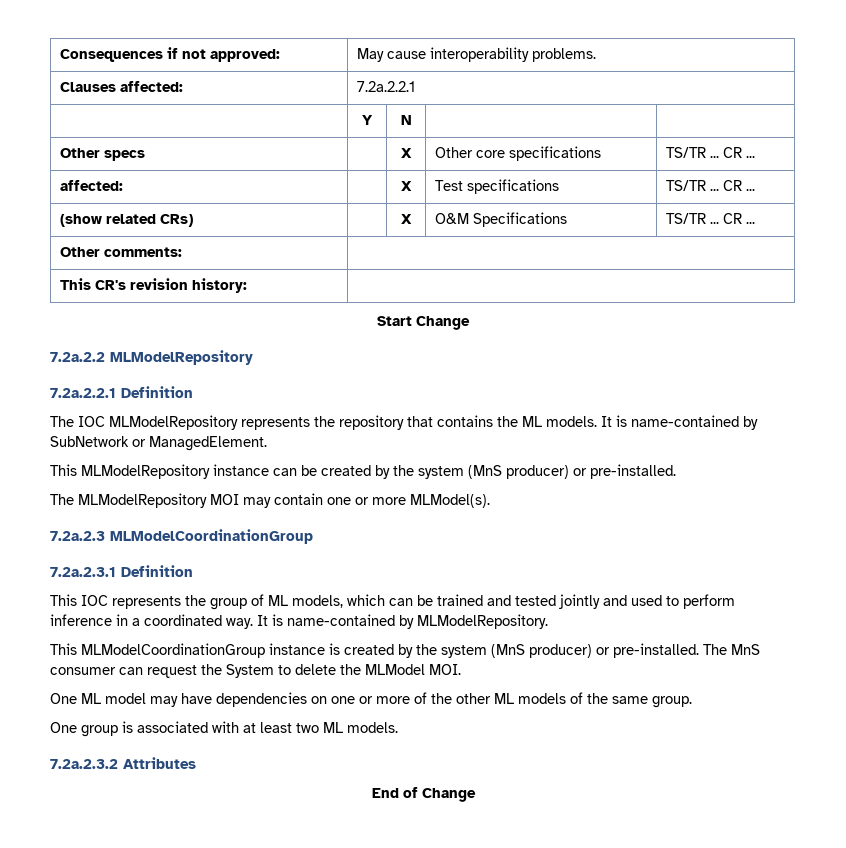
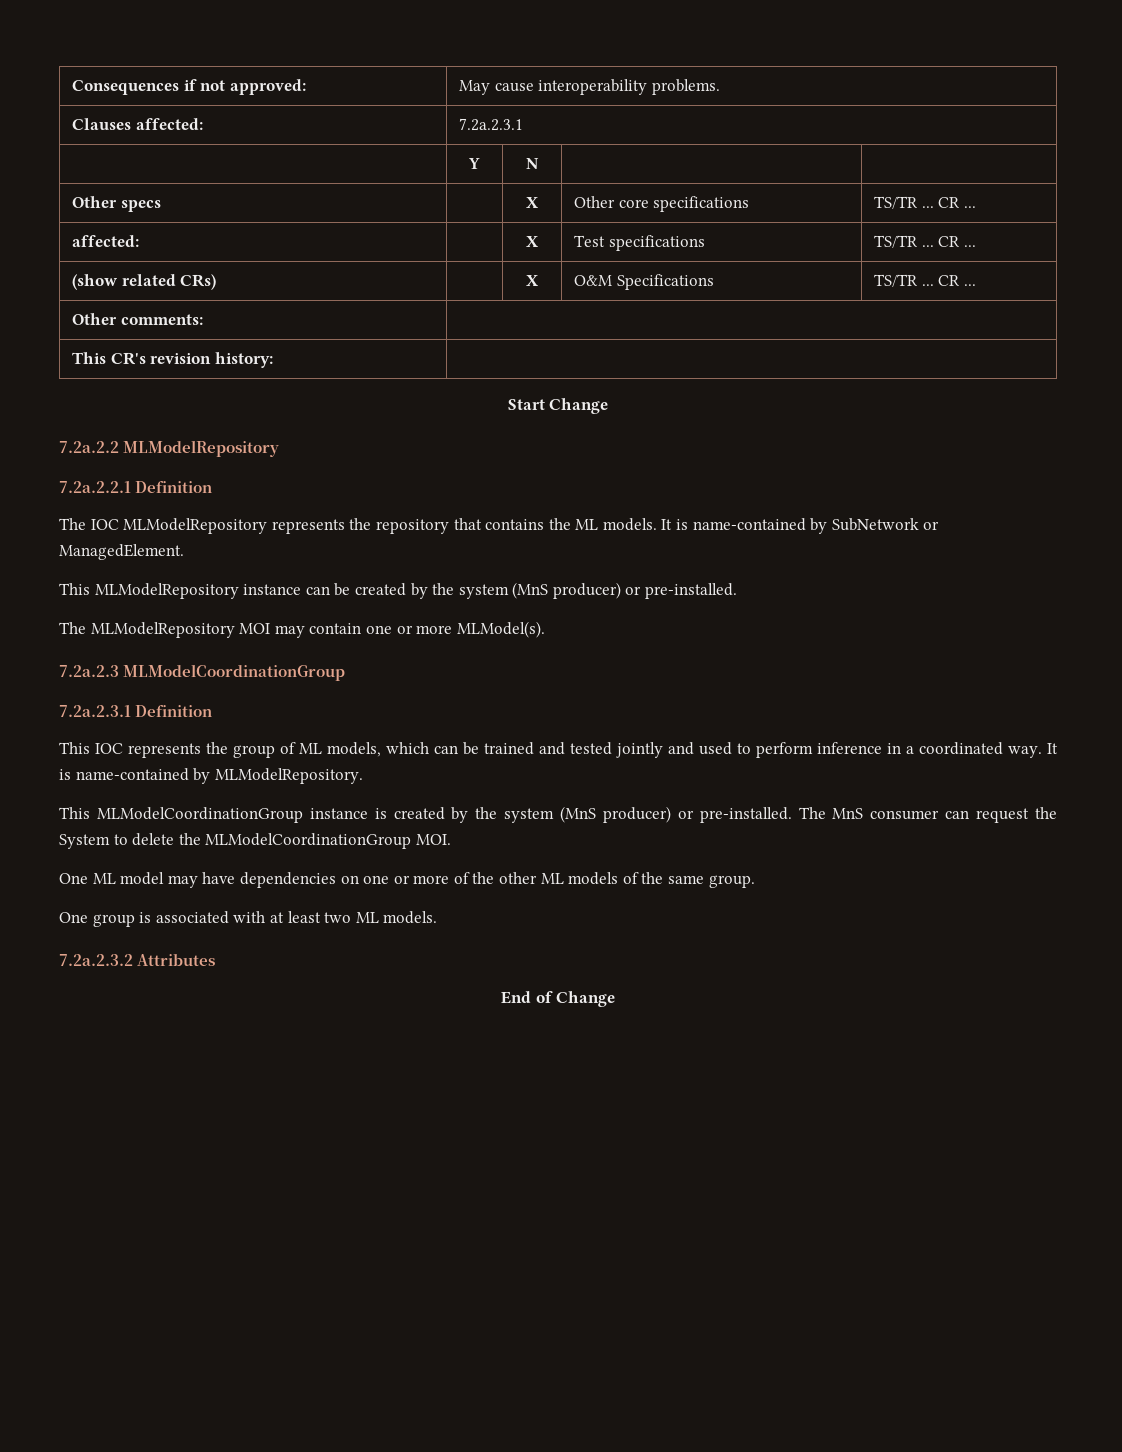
[357,81,416,92] 7.2a.2.2.1 -> [459,118,524,131] 7.2a.2.3.1
[365,664,425,675] MLModel -> [205,833,412,849] MLModelCoordinationGroup

